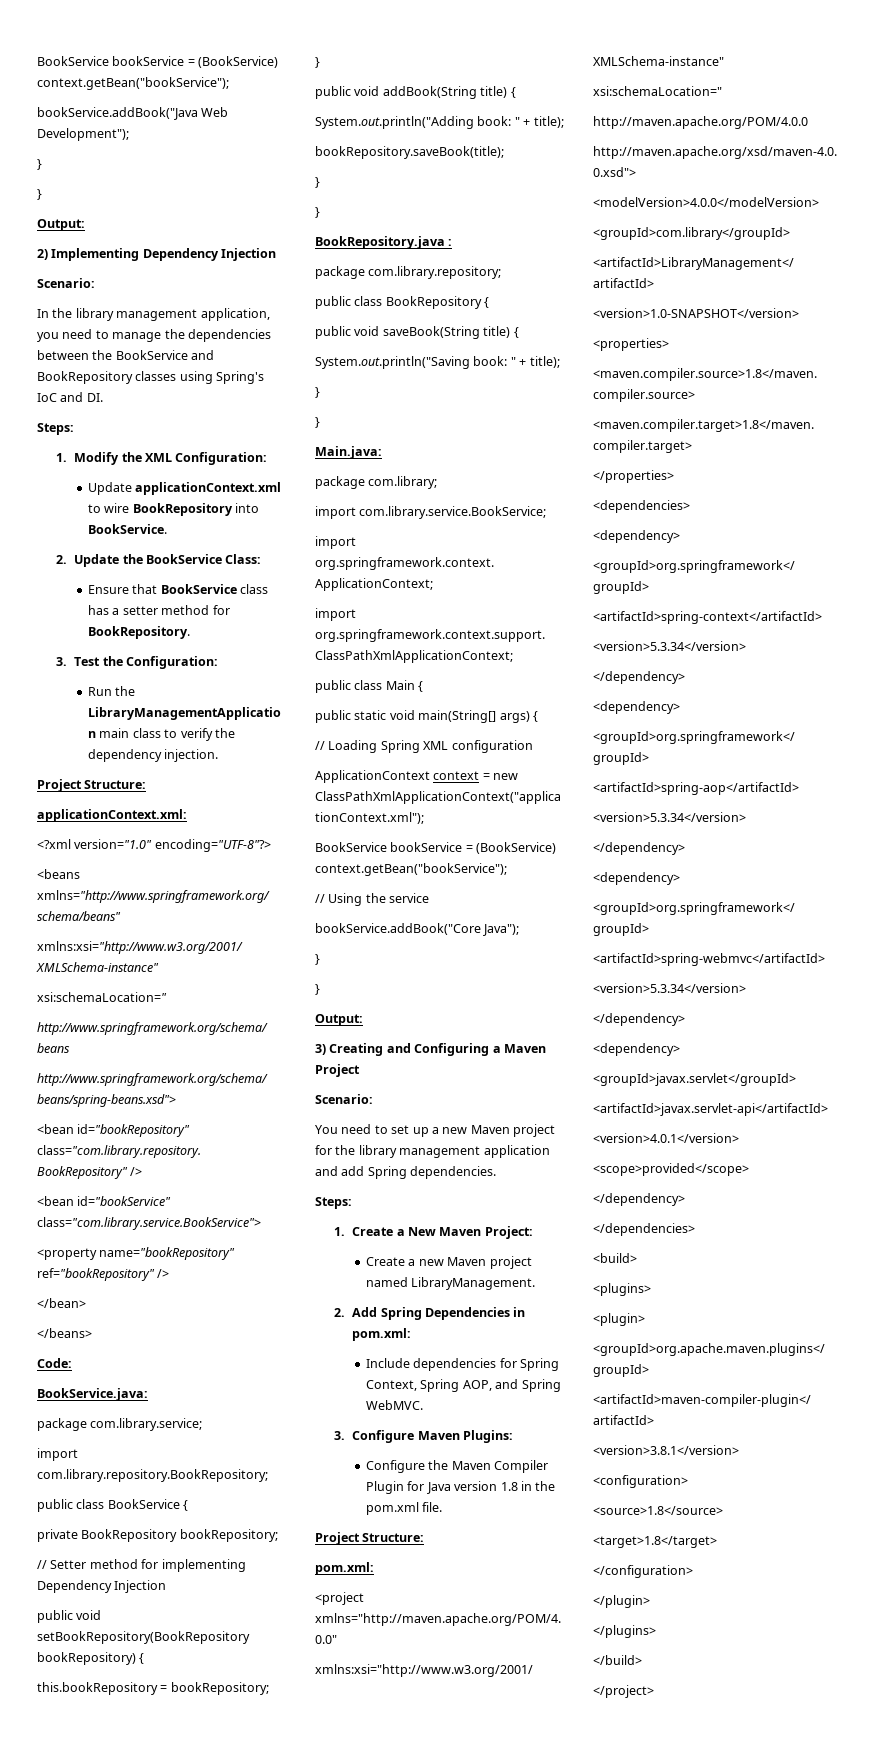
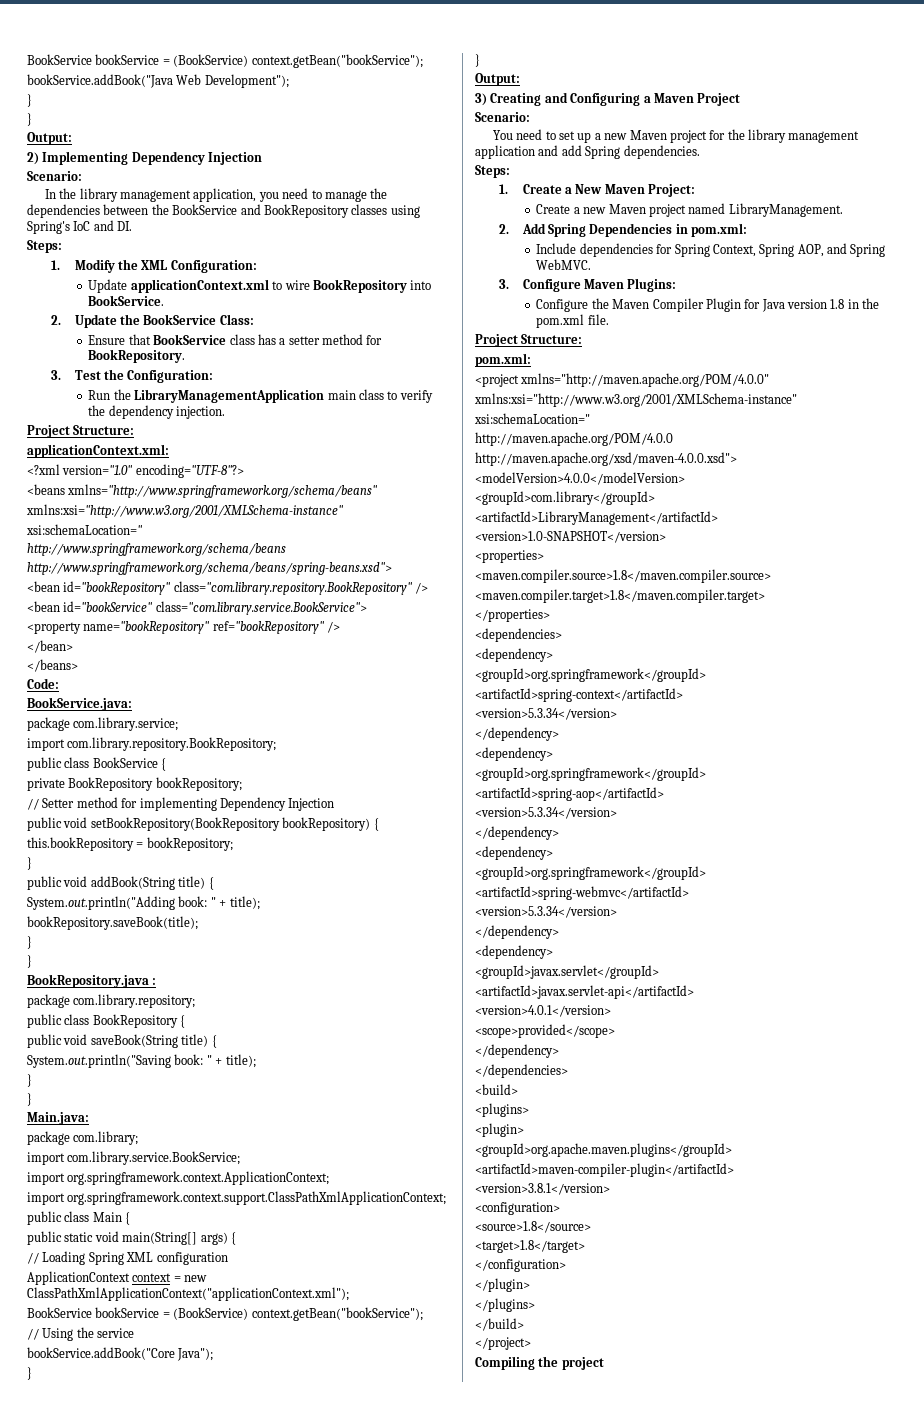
(654, 1691) none -> [475,1356,604,1370] // Compiling the project

